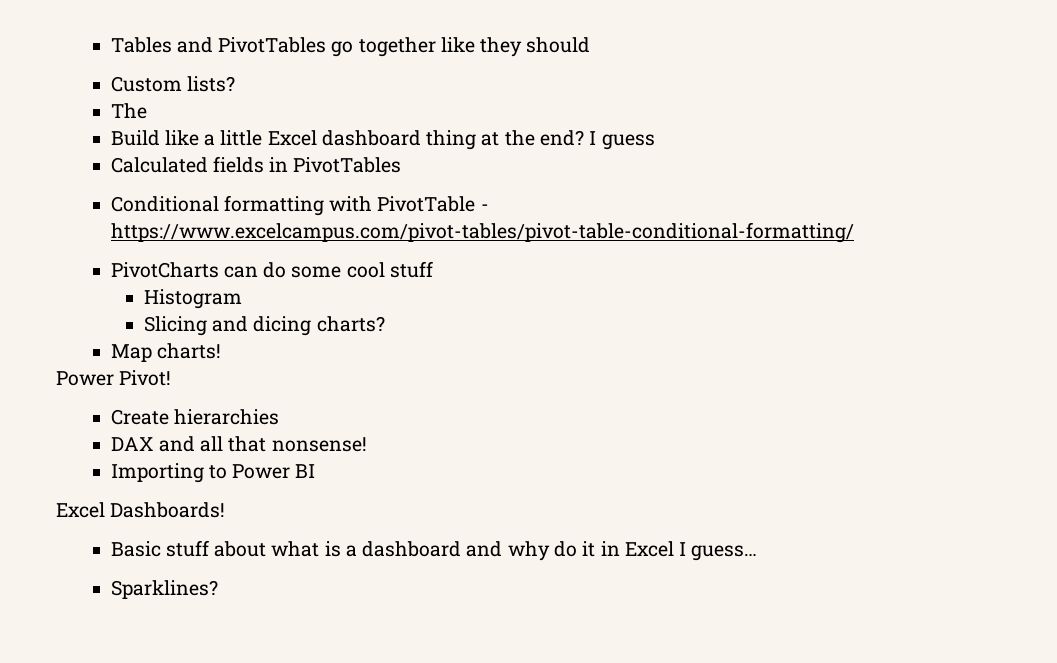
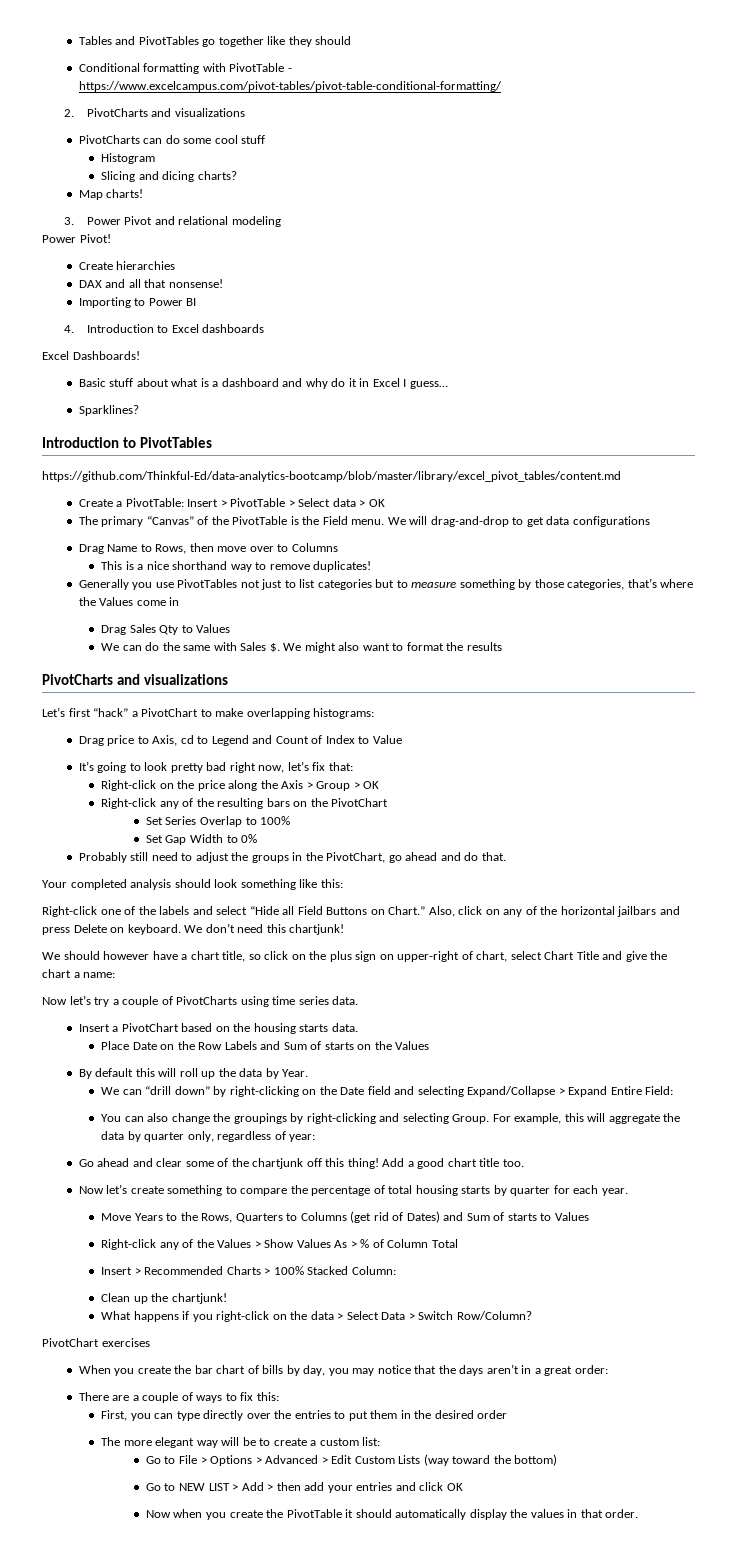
[110,76,235,92] [110,103,147,119] [110,130,655,150] [110,156,402,173] // Custom lists? // The // Build like a little Excel dashboard thing at the end? I guess // Calculated fields in PivotTables -> (352, 40) none
(854, 232) none -> [64,108,245,117] // 2. PivotCharts and visualizations
(221, 351) none -> [64,216,281,227] // 3. Power Pivot and relational modeling
(316, 471) none -> [64,324,265,333] // 4. Introduction to Excel dashboards
(218, 589) none -> [42,437,213,448] [42,471,621,482] [78,498,385,507] [78,516,650,527] [78,543,338,554] [101,561,372,572] [78,578,694,590] [78,597,180,606] [101,624,231,635] [101,642,502,653] [42,674,229,685] [42,707,375,719] [78,735,402,746] [78,761,353,773] [101,780,380,791] [101,798,389,809] [145,816,291,827] [145,834,258,845] [78,852,506,863] [42,879,343,890] [42,906,680,917] [42,923,345,935] [42,951,668,962] [42,969,116,978] [42,995,359,1007] [78,1023,358,1034] [101,1041,430,1050] [78,1068,309,1079] [101,1086,674,1097] [101,1113,681,1124] [101,1131,316,1142] [78,1158,524,1169] [78,1184,628,1196] [101,1211,589,1223] [101,1239,458,1250] [101,1266,396,1275] [101,1293,227,1304] [101,1311,532,1322] [42,1338,150,1347] [78,1364,608,1376] [78,1392,279,1403] [101,1410,508,1421] [101,1437,381,1448] [145,1454,558,1466] [145,1482,463,1493] [145,1509,639,1520] // Introduction to PivotTables // https://github.com/Thinkful-Ed/data-analytics-bootcamp/blob/master/library/excel_pivot_tables/content.md // Create a PivotTable: Insert > PivotTable > Select data > OK // The primary “Canvas” of the PivotTable is the Field menu. We will drag-and-drop to get data configurations // Drag Name to Rows, then move over to Columns // This is a nice shorthand way to remove duplicates! // Generally you use PivotTables not just to list categories but to measure something by those categories, that’s where the Values come in // Drag Sales Qty to Values // We can do the same with Sales $. We might also want to format the results // PivotCharts and visualizations // Let’s first “hack” a PivotChart to make overlapping histograms: // Drag price to Axis, cd to Legend and Count of Index to Value // It’s going to look pretty bad right now, let’s fix that: // Right-click on the price along the Axis > Group > OK // Right-click any of the resulting bars on the PivotChart // Set Series Overlap to 100% // Set Gap Width to 0% // Probably still need to adjust the groups in the PivotChart, go ahead and do that. // Your completed analysis should look something like this: // Right-click one of the labels and select “Hide all Field Buttons on Chart.” Also, click on any of the horizontal jailbars and press Delete on keyboard. We don’t need this chartjunk! // We should however have a chart title, so click on the plus sign on upper-right of chart, select Chart Title and give the chart a name: // Now let’s try a couple of PivotCharts using time series data. // Insert a PivotChart based on the housing starts data. // Place Date on the Row Labels and Sum of starts on the Values // By default this will roll up the data by Year. // We can “drill down” by right-clicking on the Date field and selecting Expand/Collapse > Expand Entire Field: // You can also change the groupings by right-clicking and selecting Group. For example, this will aggregate the data by quarter only, regardless of year: // Go ahead and clear some of the chartjunk off this thing! Add a good chart title too. // Now let’s create something to compare the percentage of total housing starts by quarter for each year. // Move Years to the Rows, Quarters to Columns (get rid of Dates) and Sum of starts to Values // Right-click any of the Values > Show Values As > % of Column Total // Insert > Recommended Charts > 100% Stacked Column: // Clean up the chartjunk! // What happens if you right-click on the data > Select Data > Switch Row/Column? // PivotChart exercises // When you create the bar chart of bills by day, you may notice that the days aren’t in a great order: // There are a couple of ways to fix this: // First, you can type directly over the entries to put them in the desired order // The more elegant way will be to create a custom list: // Go to File > Options > Advanced > Edit Custom Lists (way toward the bottom) // Go to NEW LIST > Add > then add your entries and click OK // Now when you create the PivotTable it should automatically display the values in that order.

